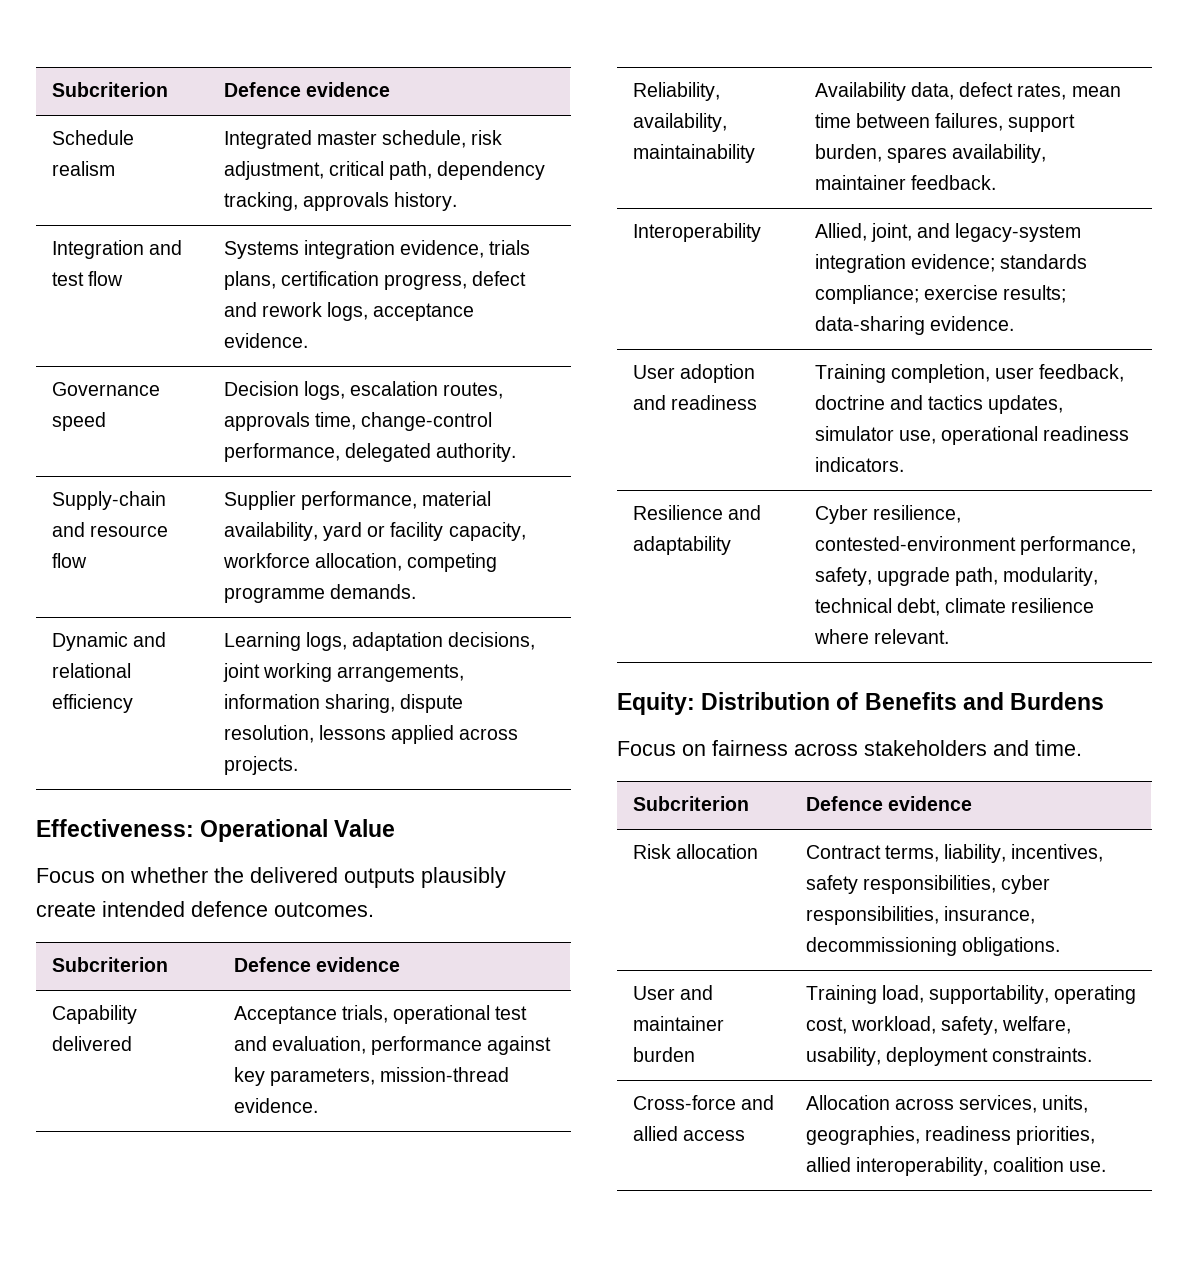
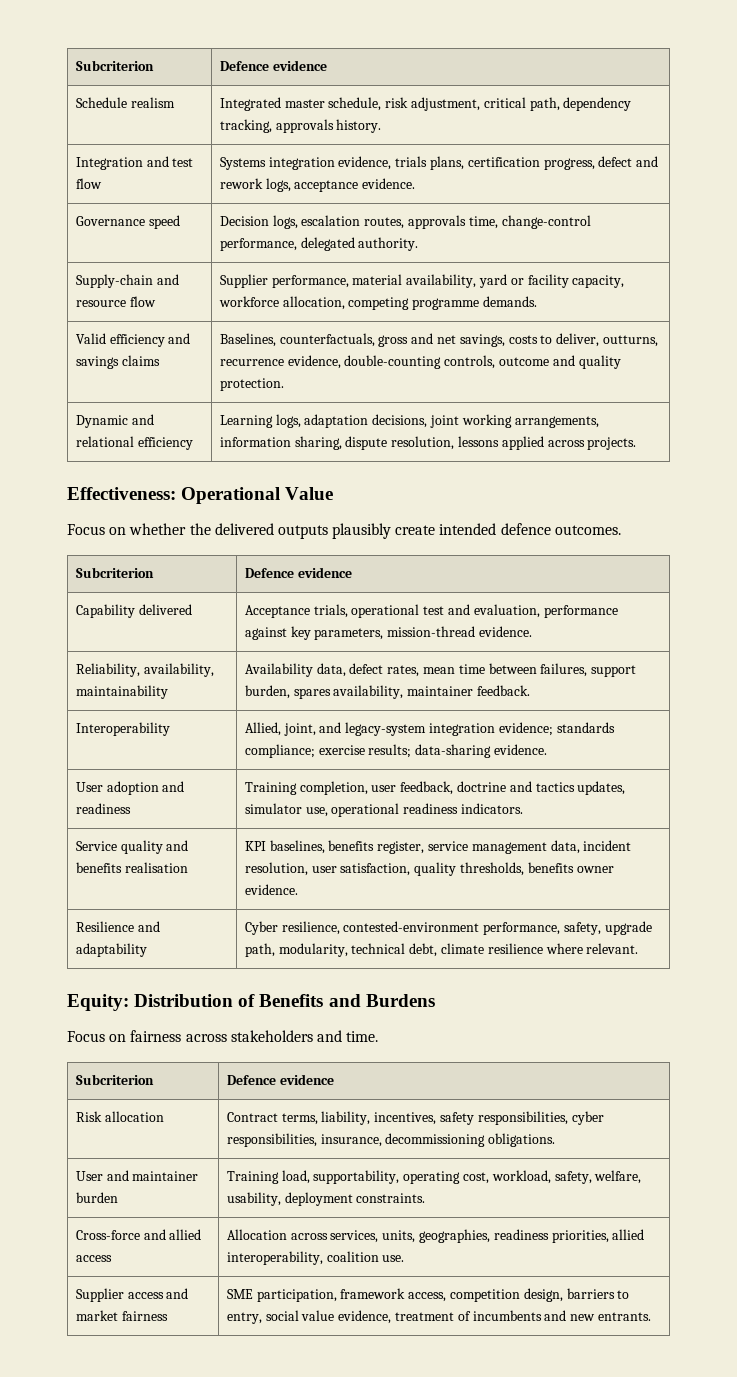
(416, 591) none -> [75,333,191,347] [75,355,160,369] [219,333,658,347] [219,355,621,369] [219,378,284,391] // Valid efficiency and savings claims | Baselines, counterfactuals, gross and net savings, costs to deliver, outturns, recurrence evidence, double-counting controls, outcome and quality protection.
(904, 464) none -> [75,840,189,854] [75,862,188,873] [244,840,632,854] [244,862,614,876] [244,884,298,895] // Service quality and benefits realisation | KPI baselines, benefits register, service management data, incident resolution, user satisfaction, quality thresholds, benefits owner evidence.
(1107, 1166) none -> [75,1288,189,1302] [75,1310,168,1321] [226,1288,630,1302] [226,1310,651,1324] // Supplier access and market fairness | SME participation, framework access, competition design, barriers to entry, social value evidence, treatment of incumbents and new entrants.

